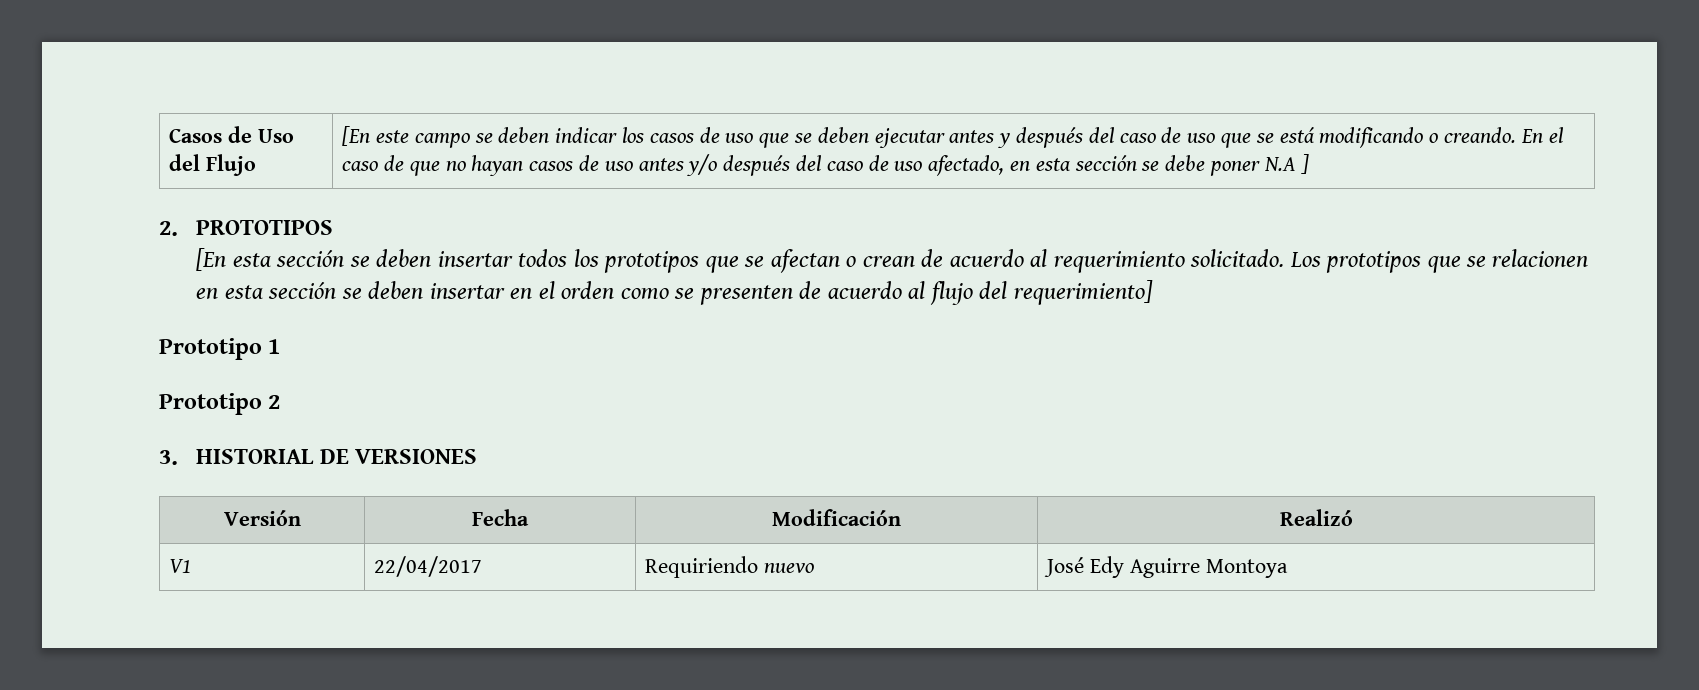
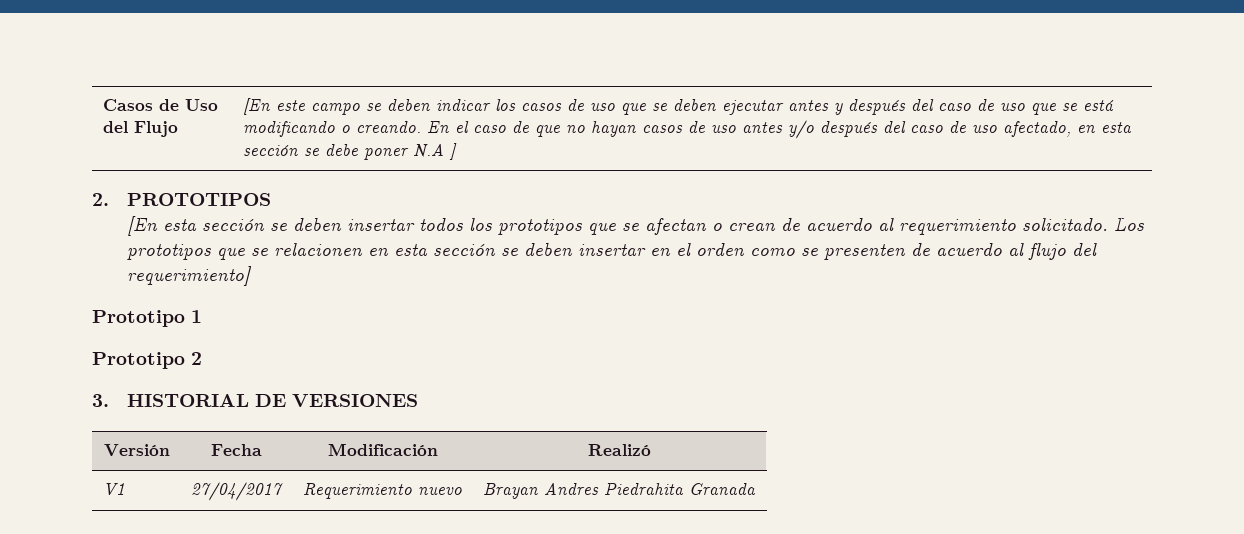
[374,556,483,577] [645,556,759,578] 22/04/2017 | Requiriendo -> [190,482,283,501] [302,483,412,499] 27/04/2017 | Requerimiento
[1044,556,1288,578] José Edy Aguirre Montoya -> [482,483,756,499] Brayan Andres Piedrahita Granada

